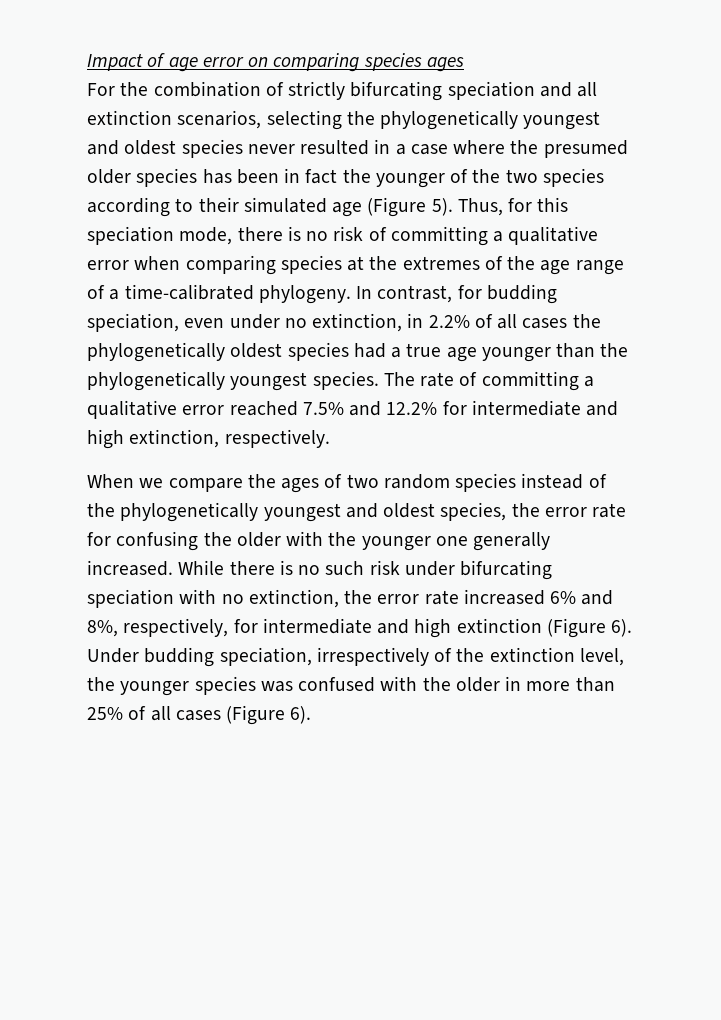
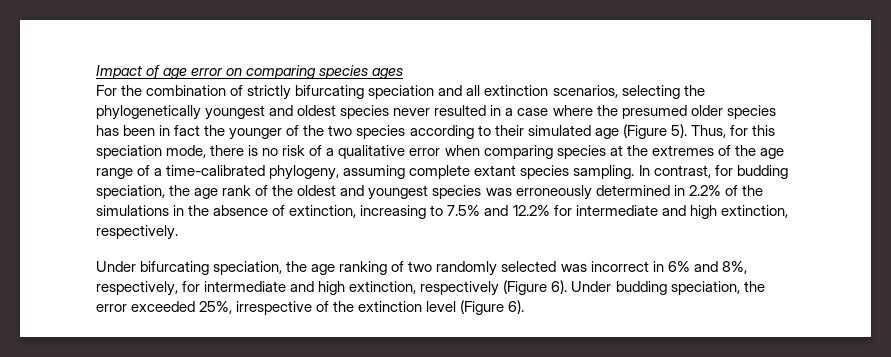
[390,226,488,246] committing -> (323, 150) none
[258,285,351,304] phylogeny. -> [269,165,635,180] phylogeny, assuming complete extant species sampling.
[184,313,601,332] [87,342,629,362] [87,371,594,391] [87,400,298,419] even under no extinction, in 2.2% of all cases the phylogenetically oldest species had a true age younger than the phylogenetically youngest species. The rate of committing a qualitative error reached -> [169,185,763,200] [96,205,444,219] the age rank of the oldest and youngest species was erroneously determined in 2.2% of the simulations in the absence of extinction, increasing to
[87,473,607,493] [87,502,627,522] [87,531,551,551] [87,560,553,580] [87,589,545,608] When we compare the ages of two random species instead of the phylogenetically youngest and oldest species, the error rate for confusing the older with the younger one generally increased. While there is no such risk under bifurcating speciation with no extinction, the error rate increased -> [96,261,664,276] Under bifurcating speciation, the age ranking of two randomly selected was incorrect in
[456,618,542,633] extinction -> [349,281,500,296] extinction, respectively
[316,647,624,666] [87,676,615,696] [87,706,221,721] irrespectively of the extinction level, the younger species was confused with the older in more than 25% of all cases -> [743,281,765,292] [96,301,457,315] the error exceeded 25%, irrespective of the extinction level

